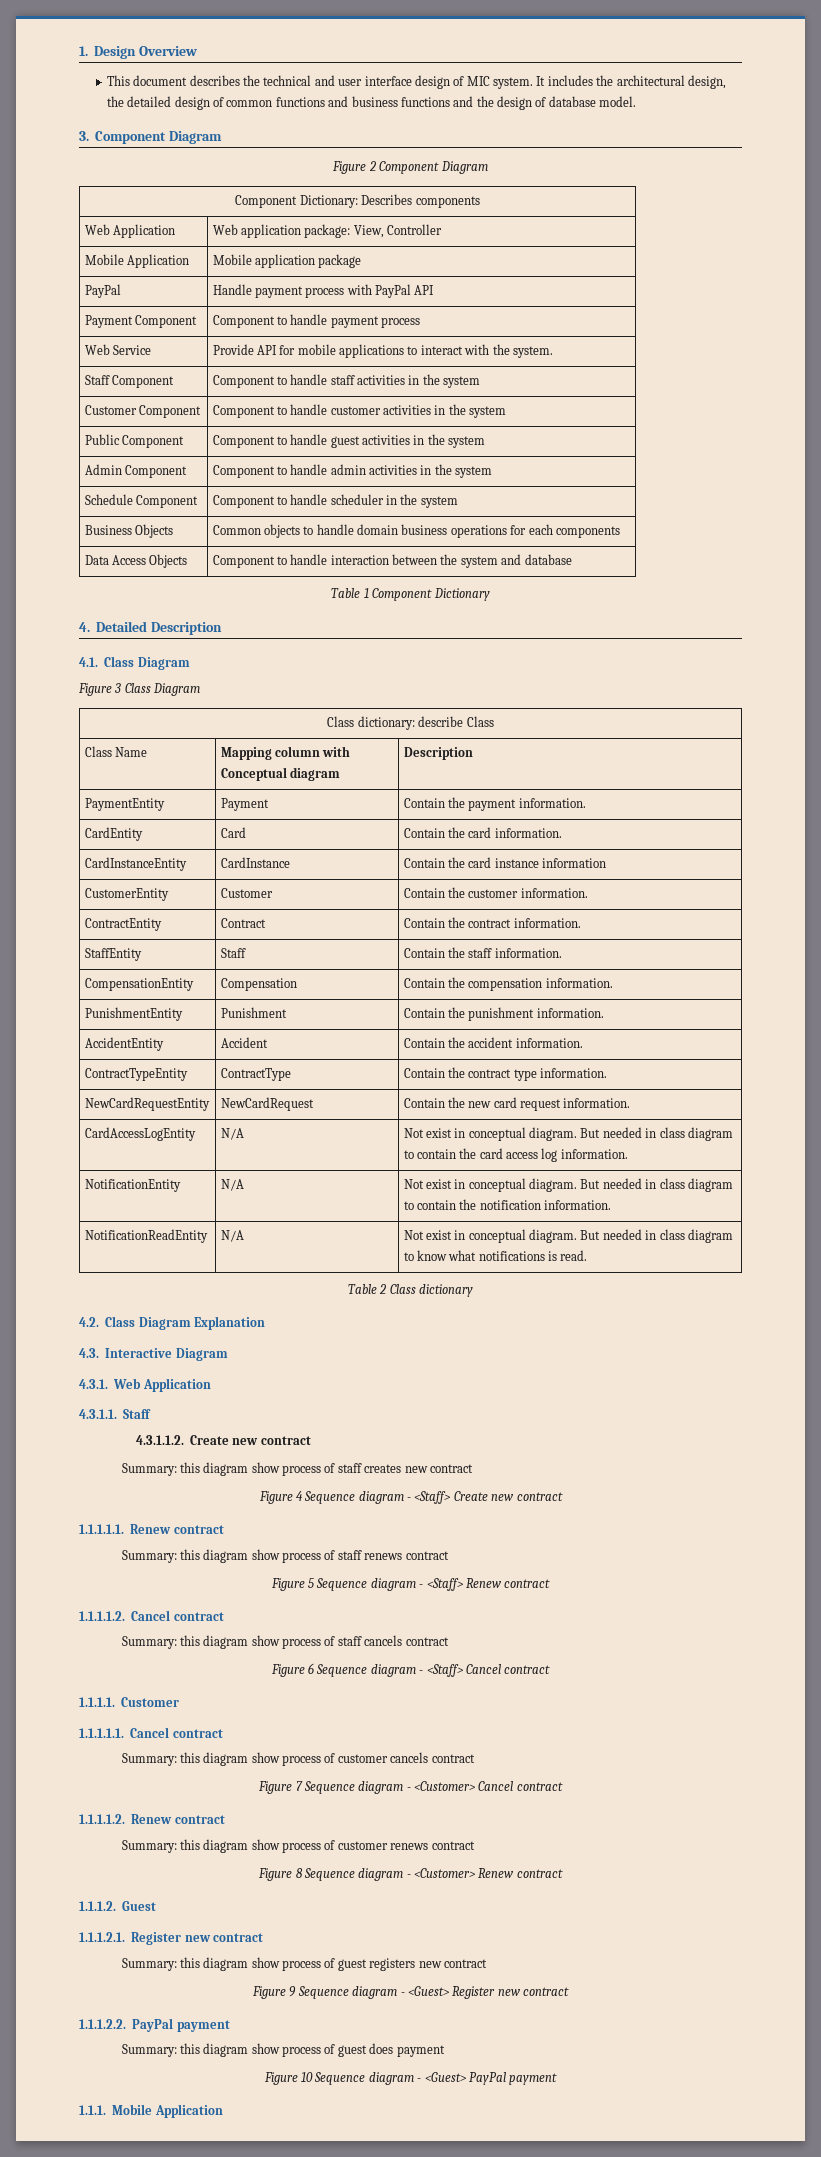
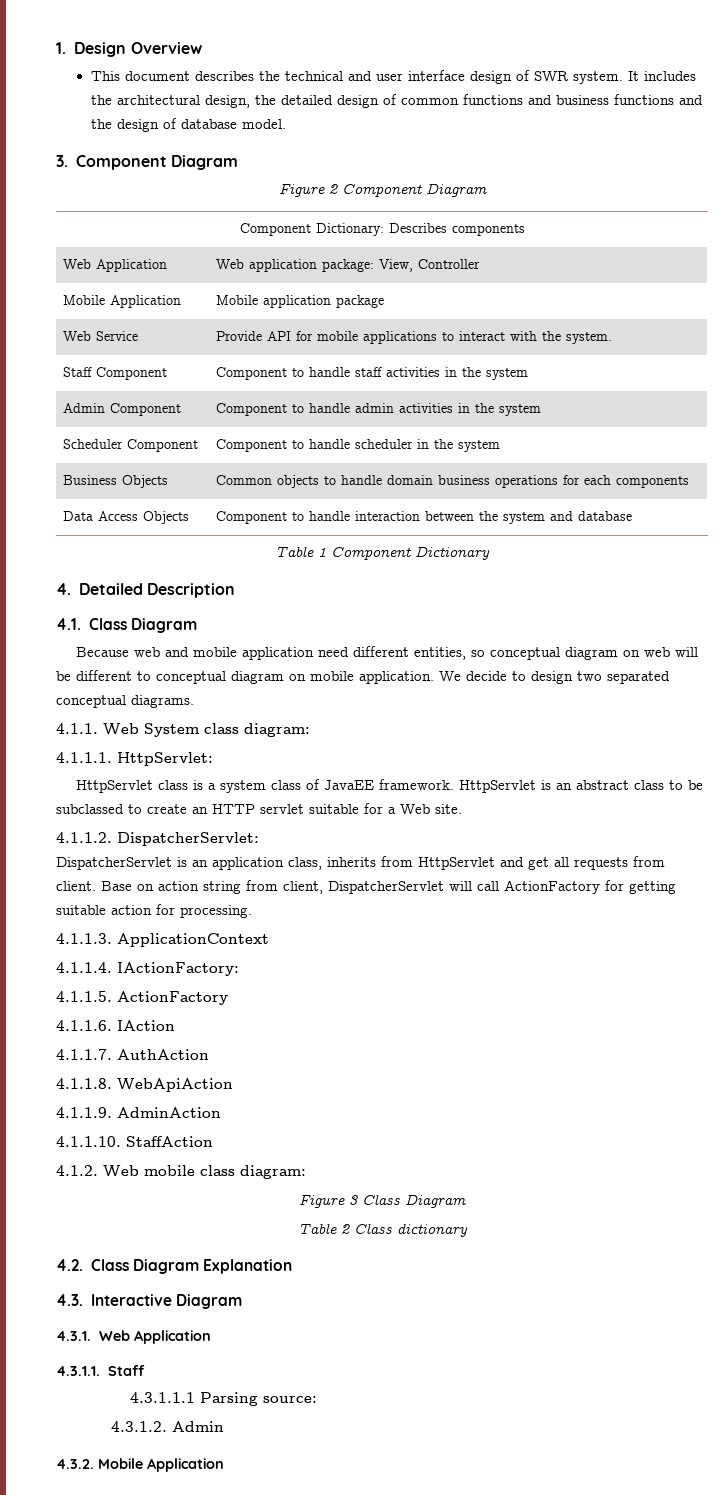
[466,76,490,86] MIC -> [533,71,568,81] SWR
[84,284,121,298] [212,284,435,298] [84,315,197,328] [212,314,421,328] // PayPal | Handle payment process with PayPal API // Payment Component | Component to handle payment process -> (385, 301) none
[84,405,201,418] [212,404,507,418] [84,434,184,448] [212,434,486,448] // Customer Component | Component to handle customer activities in the system // Public Component | Component to handle guest activities in the system -> (529, 374) none
[84,494,133,505] Schedule -> [63,439,124,449] Scheduler
[78,683,201,696] [327,716,494,730] [84,746,147,757] [220,746,351,760] [220,767,340,781] [403,747,473,760] [84,798,165,811] [220,798,269,811] [403,797,586,811] [84,827,143,841] [220,827,246,838] [403,827,562,838] [84,857,187,871] [220,857,290,868] [403,857,607,868] [84,888,169,901] [220,888,273,898] [403,887,588,898] [84,918,162,931] [220,918,266,928] [403,917,581,928] [84,948,142,961] [220,948,246,958] [403,947,562,958] [84,978,194,991] [220,978,297,991] [403,977,613,991] [84,1007,183,1021] [220,1007,287,1018] [403,1007,604,1021] [84,1037,164,1051] [220,1037,268,1048] [403,1037,583,1048] [84,1068,188,1081] [220,1068,291,1081] [403,1067,608,1081] [84,1097,210,1111] [220,1097,314,1111] [403,1097,631,1111] [84,1127,196,1141] [220,1128,244,1140] [403,1127,733,1141] [403,1148,628,1162] [84,1179,181,1192] [220,1179,244,1191] [403,1178,733,1192] [403,1199,612,1210] [84,1229,208,1243] [220,1230,244,1242] [403,1229,733,1243] [403,1250,588,1261] Figure 3 Class Diagram // Class dictionary: describe Class // Class Name | Mapping column with Conceptual diagram | Description // PaymentEntity | Payment | Contain the payment information. // CardEntity | Card | Contain the card information. // CardInstanceEntity | CardInstance | Contain the card instance information // CustomerEntity | Customer | Contain the customer information. // ContractEntity | Contract | Contain the contract information. // StaffEntity | Staff | Contain the staff information. // CompensationEntity | Compensation | Contain the compensation information. // PunishmentEntity | Punishment | Contain the punishment information. // AccidentEntity | Accident | Contain the accident information. // ContractTypeEntity | ContractType | Contain the contract type information. // NewCardRequestEntity | NewCardRequest | Contain the new card request information. // CardAccessLogEntity | N/A | Not exist in conceptual diagram. But needed in class diagram to contain the card access log information. // NotificationEntity | N/A | Not exist in conceptual diagram. But needed in class diagram to contain the notification information. // NotificationReadEntity | N/A | Not exist in conceptual diagram. But needed in class diagram to know what notifications is read. -> [76,646,699,660] [56,670,670,684] [56,695,194,708] [56,723,310,737] [56,752,213,766] [76,779,704,793] [56,803,462,814] [56,832,259,846] [56,856,665,870] [56,880,676,894] [56,904,252,918] [56,933,269,947] [56,962,239,976] [56,991,228,1005] [56,1020,175,1031] [56,1049,209,1060] [56,1078,233,1092] [56,1107,221,1118] [56,1136,213,1147] [56,1165,306,1179] [299,1194,466,1208] Because web and mobile application need different entities, so conceptual diagram on web will be different to conceptual diagram on mobile application. We decide to design two separated conceptual diagrams. // 4.1.1. Web System class diagram: // 4.1.1.1. HttpServlet: // HttpServlet class is a system class of JavaEE framework. HttpServlet is an abstract class to be subclassed to create an HTTP servlet suitable for a Web site. // 4.1.1.2. DispatcherServlet: // DispatcherServlet is an application class, inherits from HttpServlet and get all requests from client. Base on action string from client, DispatcherServlet will call ActionFactory for getting suitable action for processing. // 4.1.1.3. ApplicationContext // 4.1.1.4. IActionFactory: // 4.1.1.5. ActionFactory // 4.1.1.6. IAction // 4.1.1.7. AuthAction // 4.1.1.8. WebApiAction // 4.1.1.9. AdminAction // 4.1.1.10. StaffAction // 4.1.2. Web mobile class diagram: // Figure 3 Class Diagram
[135,1435,311,1445] [121,1462,473,1476] [258,1491,563,1504] [79,1524,224,1534] [121,1549,449,1563] [270,1578,551,1591] [79,1610,224,1621] [121,1635,449,1649] [270,1663,551,1677] [79,1697,180,1707] [79,1727,223,1738] [121,1752,475,1766] [258,1781,563,1794] [79,1814,225,1824] [121,1839,475,1853] [258,1868,563,1881] [79,1901,157,1911] [79,1932,263,1945] [121,1957,487,1971] [252,1986,569,1999] [79,2018,230,2032] [121,2043,445,2057] [263,2072,558,2085] [79,2105,106,2115] 4.3.1.1.2. Create new contract // Summary: this diagram show process of staff creates new contract // Figure 4 Sequence diagram - <Staff> Create new contract // 1.1.1.1.1. Renew contract // Summary: this diagram show process of staff renews contract // Figure 5 Sequence diagram - <Staff> Renew contract // 1.1.1.1.2. Cancel contract // Summary: this diagram show process of staff cancels contract // Figure 6 Sequence diagram - <Staff> Cancel contract // 1.1.1.1. Customer // 1.1.1.1.1. Cancel contract // Summary: this diagram show process of customer cancels contract // Figure 7 Sequence diagram - <Customer> Cancel contract // 1.1.1.1.2. Renew contract // Summary: this diagram show process of customer renews contract // Figure 8 Sequence diagram - <Customer> Renew contract // 1.1.1.2. Guest // 1.1.1.2.1. Register new contract // Summary: this diagram show process of guest registers new contract // Figure 9 Sequence diagram - <Guest> Register new contract // 1.1.1.2.2. PayPal payment // Summary: this diagram show process of guest does payment // Figure 10 Sequence diagram - <Guest> PayPal payment // 1.1.1. -> [129,1392,317,1406] [111,1421,225,1432] [56,1459,94,1469] 4.3.1.1.1 Parsing source: // 4.3.1.2. Admin // 4.3.2.

